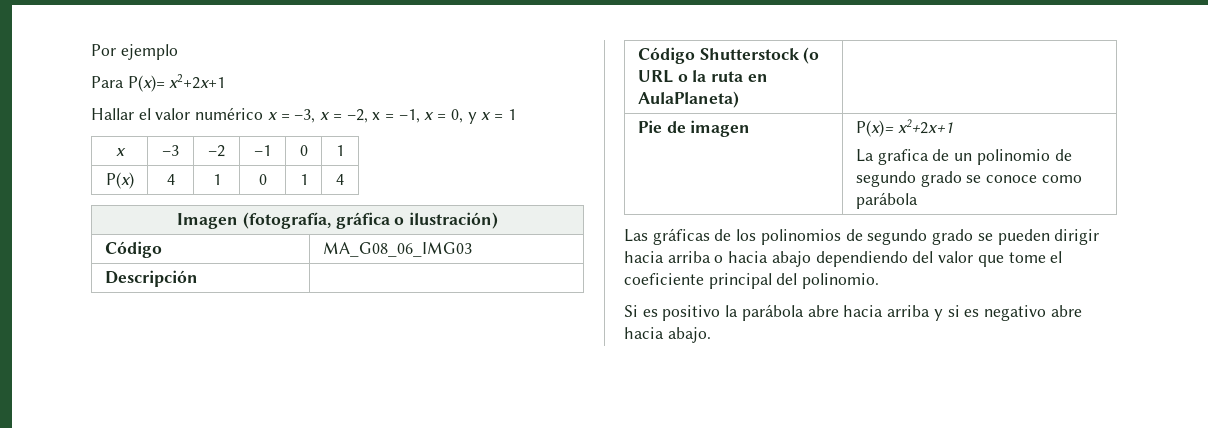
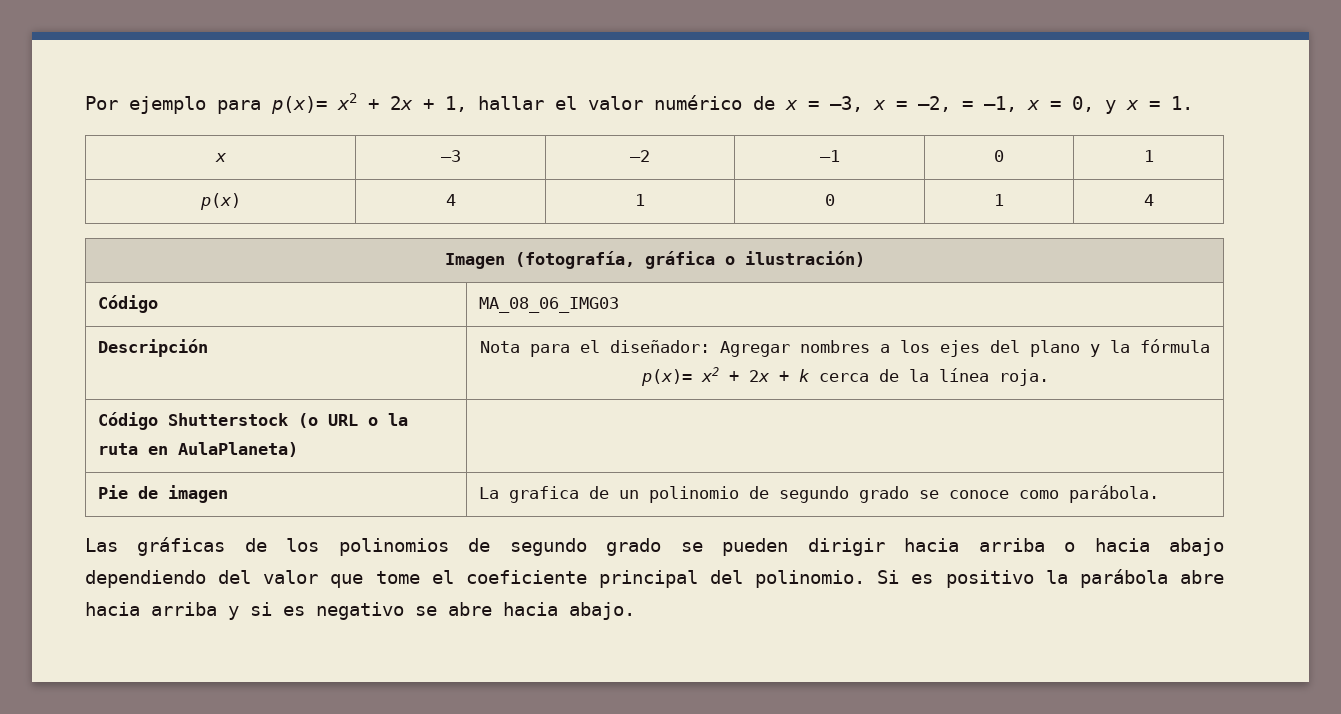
[91,74,226,92] [91,108,134,120] // Para P(x)= x2+2x+1 // Hallar -> [217,93,544,114] para p(x)= x2 + 2x + 1, hallar
(264, 113) none -> [753,96,775,110] de
[372,112,381,120] x -> (951, 104) none
[507,109,516,120] 1 -> [1171,96,1193,110] 1.
[105,172,134,189] P(x) -> [199,193,241,210] p(x)
[322,242,472,257] MA_G08_06_IMG03 -> [478,297,619,313] MA_08_06_IMG03
(198, 278) none -> [480,339,1210,357] [640,367,1049,386] Nota para el diseñador: Agregar nombres a los ejes del plano y la fórmula p(x)= x2 + 2x + k cerca de la línea roja.
[855,119,953,137] P(x)= x2+2x+1 // -> (228, 494) none
[855,192,918,209] parábola -> [1068,485,1159,503] parábola.
(880, 281) // -> (866, 579) none
(1046, 313) none -> [415,606,437,616] se

